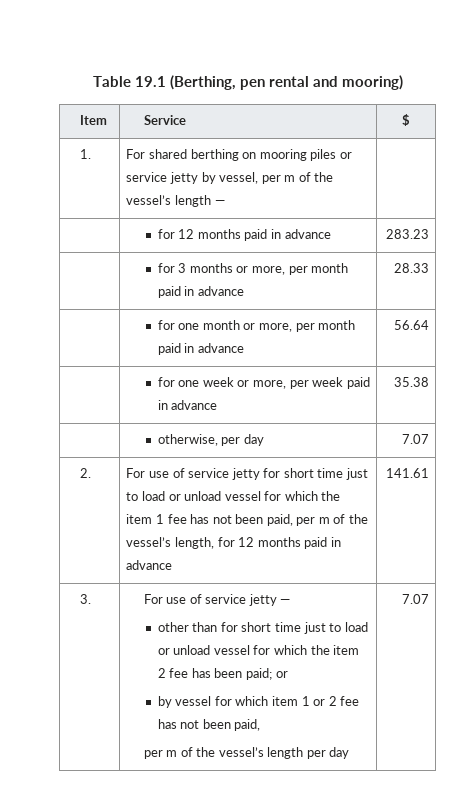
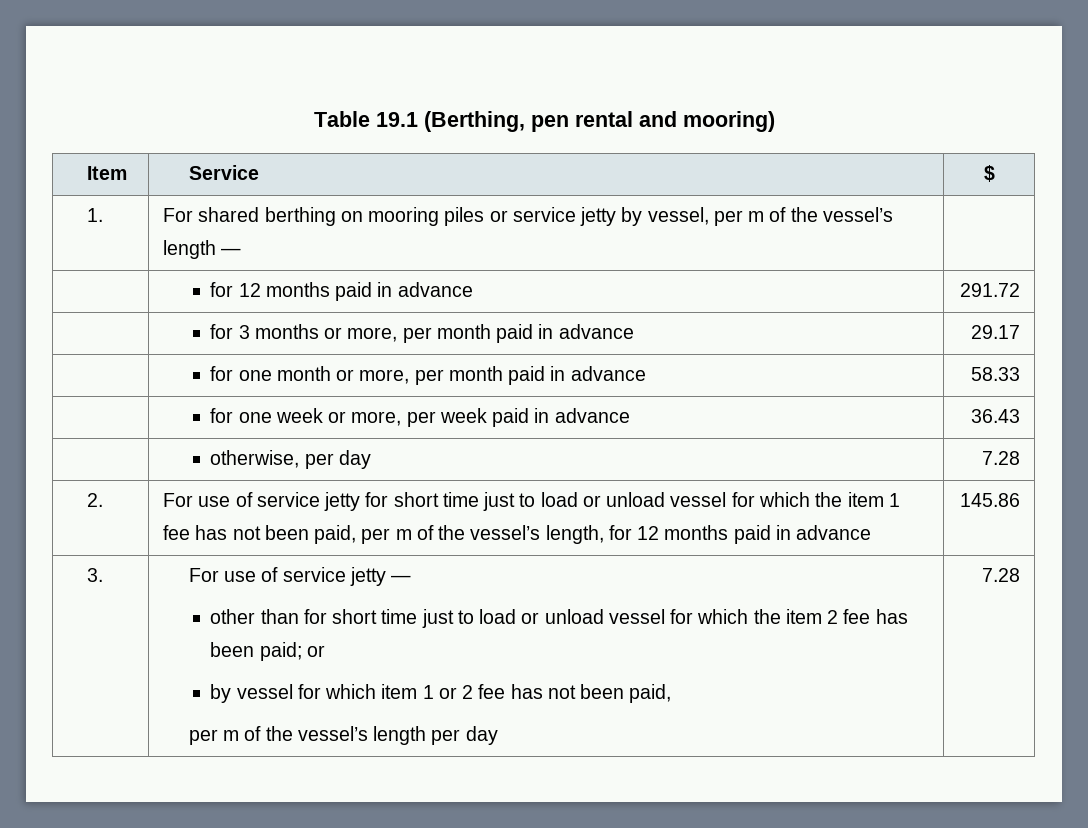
[385,229,429,239] 283.23 -> [959,283,1020,297] 291.72
[393,263,429,273] 28.33 -> [970,325,1020,339] 29.17
[393,320,429,330] 56.64 -> [970,367,1020,381] 58.33
[393,377,429,387] 35.38 -> [970,409,1020,423] 36.43
[401,434,429,444] 7.07 -> [981,451,1020,465] 7.28
[385,468,429,478] 141.61 -> [959,493,1020,507] 145.86
[401,594,429,604] 7.07 -> [981,568,1020,582] 7.28

